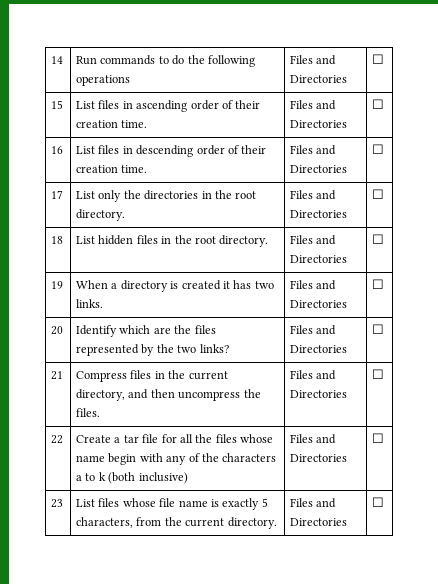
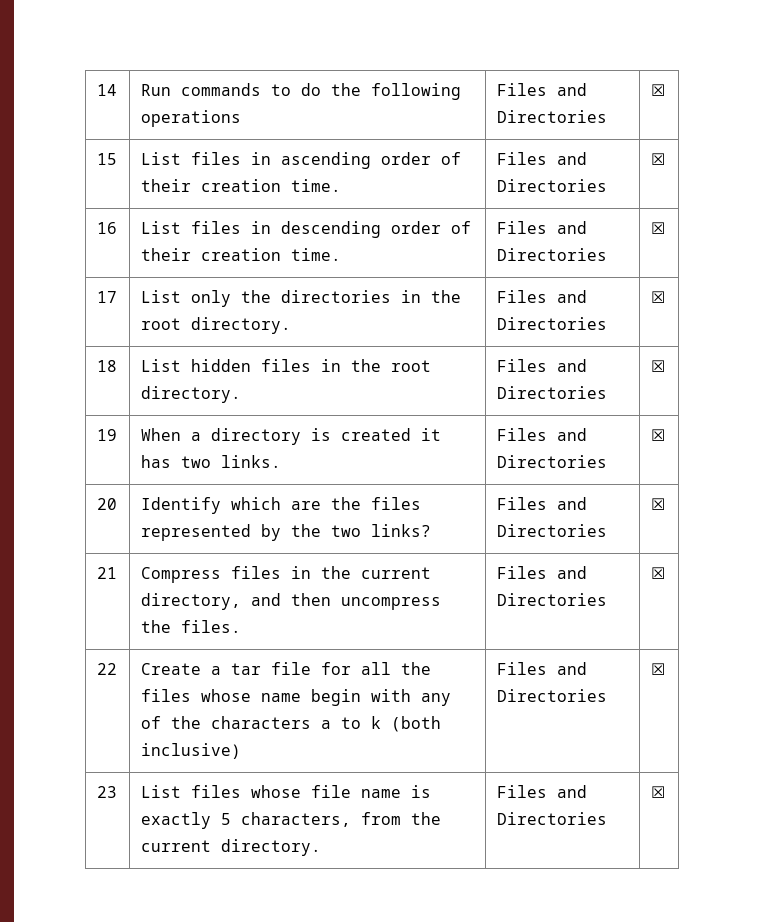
[372,54,385,64] ☐ -> [650,84,665,96] ☒
[372,99,385,109] ☐ -> [650,153,665,165] ☒
[372,144,385,154] ☐ -> [650,222,665,234] ☒
[372,189,385,199] ☐ -> [650,291,665,303] ☒
[372,234,385,244] ☐ -> [650,360,665,372] ☒
[372,279,385,289] ☐ -> [650,429,665,441] ☒
[372,324,385,334] ☐ -> [650,498,665,510] ☒
[372,369,385,379] ☐ -> [650,567,665,579] ☒
[372,433,385,443] ☐ -> [650,663,665,675] ☒
[372,497,385,507] ☐ -> [650,786,665,798] ☒

